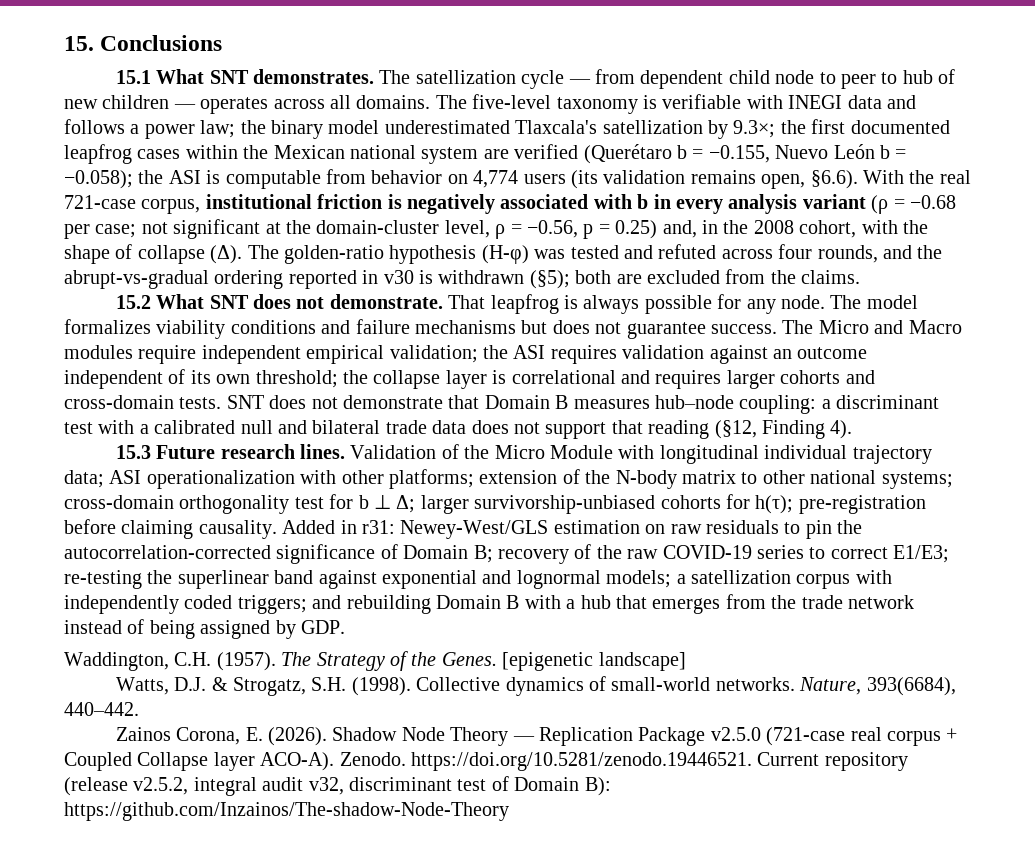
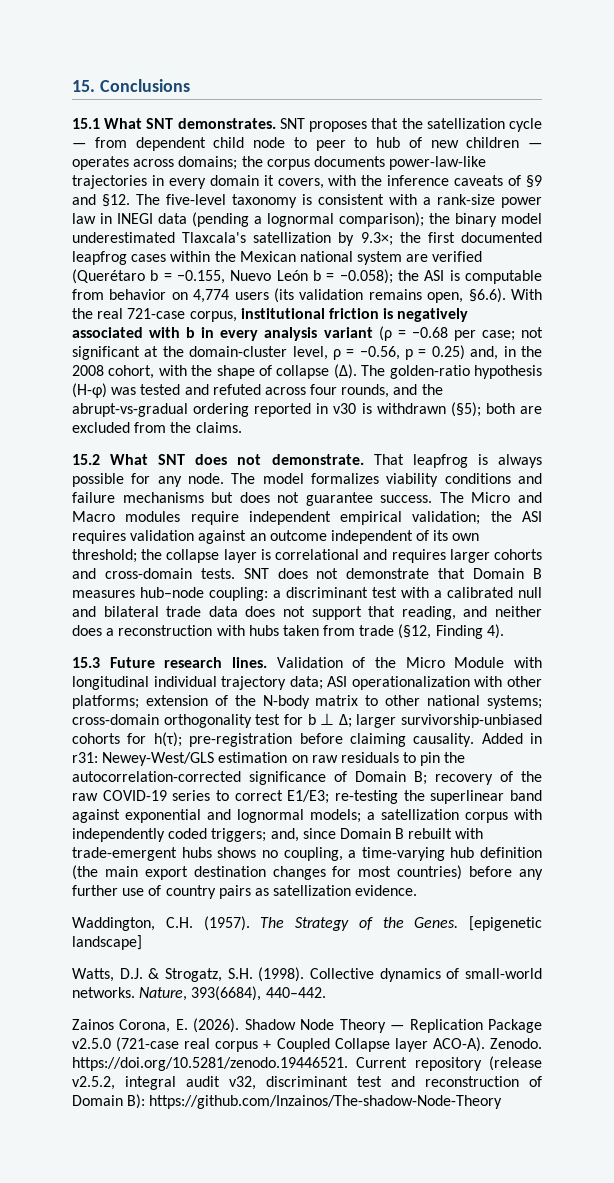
[379,70,411,84] The -> [279,118,423,132] SNT proposes that the
[330,94,916,114] [64,119,236,139] all domains. The five-level taxonomy is verifiable with INEGI data and follows a power law; -> [178,156,487,170] [72,175,543,189] [72,194,542,208] [72,212,424,227] domains; the corpus documents power-law-like trajectories in every domain it covers, with the inference caveats of §9 and §12. The five-level taxonomy is consistent with a rank-size power law in INEGI data (pending a lognormal comparison);
[648,420,710,439] reading -> [401,606,542,620] [72,625,395,636] reading, and neither does a reconstruction with hubs taken from trade
[312,594,914,614] [64,619,345,639] and rebuilding Domain B with a hub that emerges from the trade network instead of being assigned by GDP. -> [270,828,484,842] [72,847,542,861] [72,865,544,880] [72,885,418,899] and, since Domain B rebuilt with trade-emergent hubs shows no coupling, a time-varying hub definition (the main export destination changes for most countries) before any further use of country pairs as satellization evidence.
(487, 785) none -> [391,1076,519,1087] and reconstruction

